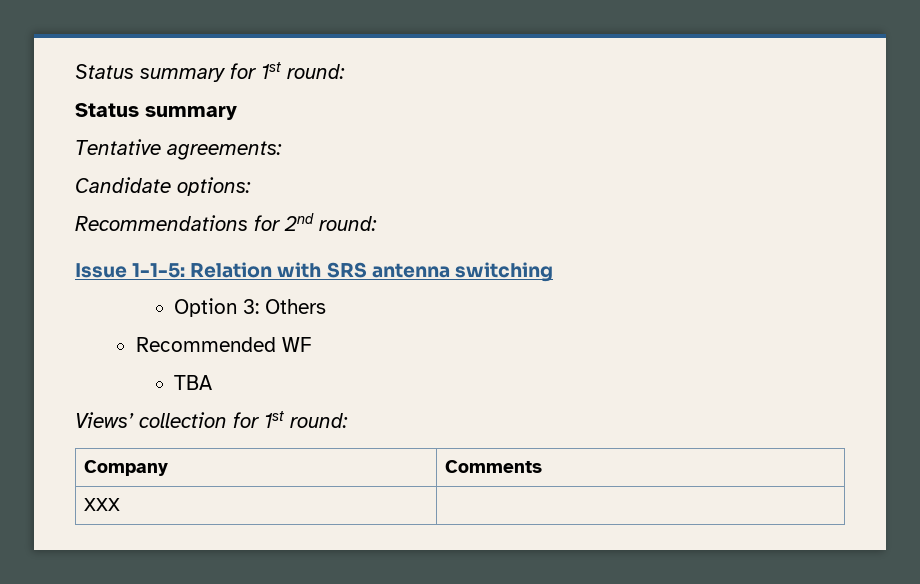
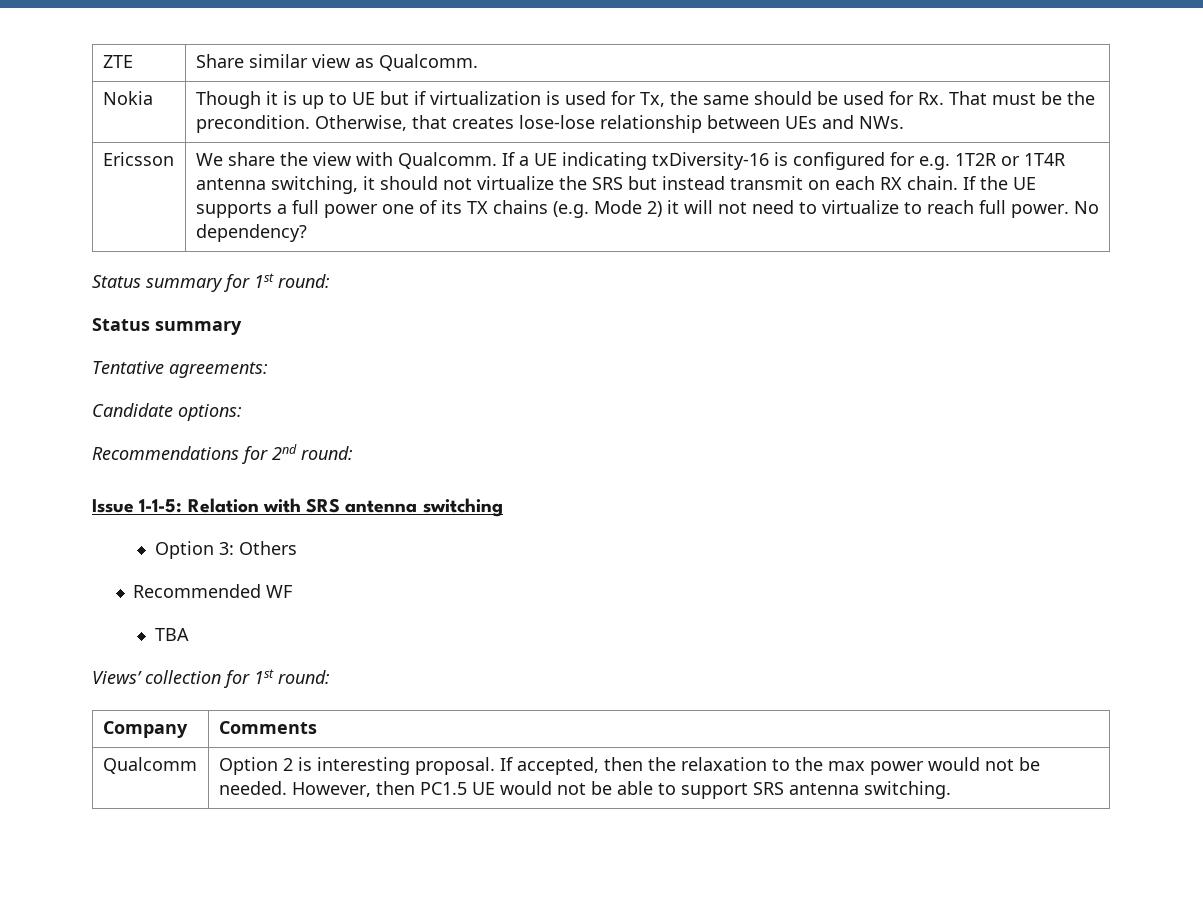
(75, 71) none -> [102,55,133,68] [195,54,478,71] [102,91,153,105] [195,91,1095,109] [195,115,904,133] [102,152,174,166] [195,152,1065,170] [195,176,1036,194] [195,200,1099,218] [195,224,307,242] ZTE | Share similar view as Qualcomm. // Nokia | Though it is up to UE but if virtualization is used for Tx, the same should be used for Rx. That must be the precondition. Otherwise, that creates lose-lose relationship between UEs and NWs. // Ericsson | We share the view with Qualcomm. If a UE indicating txDiversity-16 is configured for e.g. 1T2R or 1T4R antenna switching, it should not virtualize the SRS but instead transmit on each RX chain. If the UE supports a full power one of its TX chains (e.g. Mode 2) it will not need to virtualize to reach full power. No dependency? //
[84,498,121,511] XXX | -> [102,757,197,774] [218,757,1040,775] [218,781,951,799] Qualcomm | Option 2 is interesting proposal. If accepted, then the relaxation to the max power would not be needed. However, then PC1.5 UE would not be able to support SRS antenna switching.

